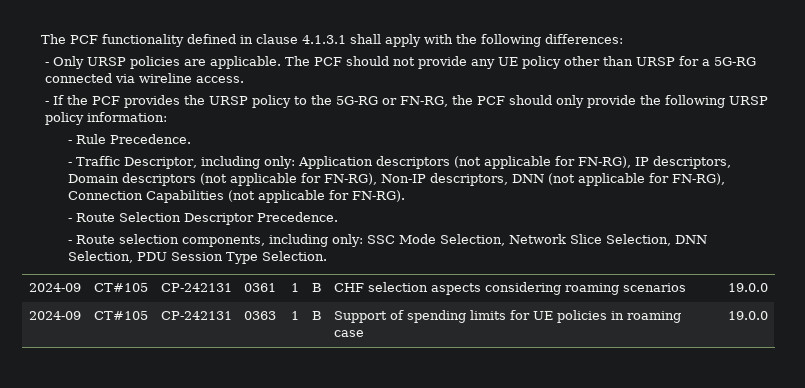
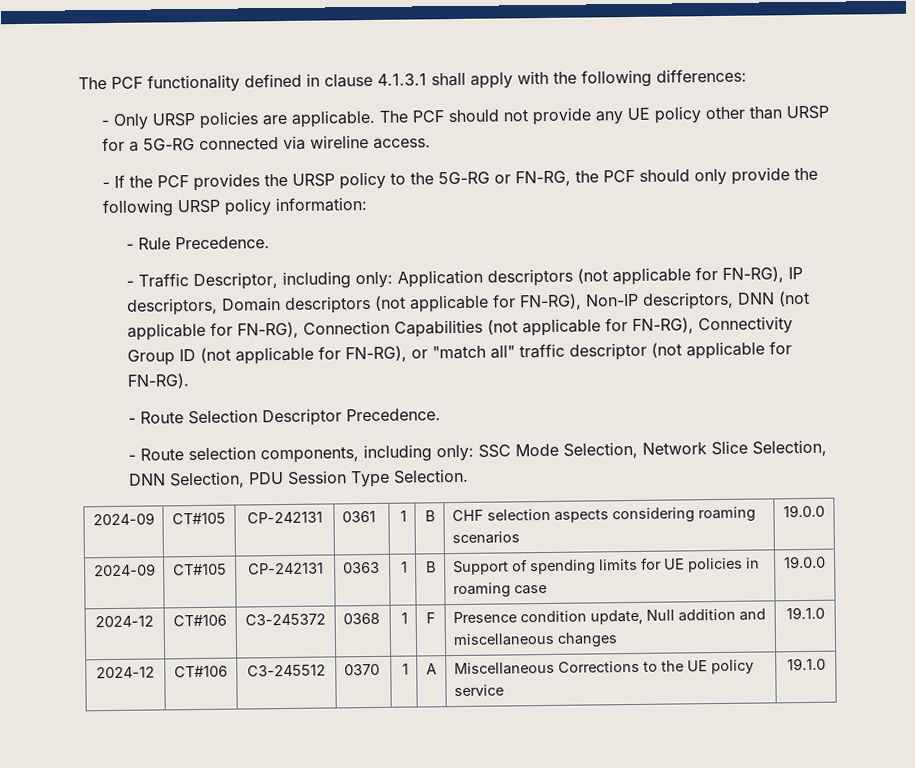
(349, 195) none -> [632,316,794,335] [127,341,793,366] FN-RG), Connectivity Group ID (not applicable for FN-RG), or "match all" traffic descriptor (not applicable for
(768, 315) none -> [95,615,154,628] [173,614,227,627] [244,613,326,626] [342,612,380,625] [401,612,409,624] [425,612,436,624] [452,608,766,625] [452,632,618,648] [785,606,825,620] [96,666,155,679] [174,665,228,678] [246,664,326,677] [343,663,380,676] [402,663,410,675] [426,663,437,675] [453,659,754,676] [453,684,504,697] [786,657,826,671] // 2024-12 | CT#106 | C3-245372 | 0368 | 1 | F | Presence condition update, Null addition and miscellaneous changes | 19.1.0 // 2024-12 | CT#106 | C3-245512 | 0370 | 1 | A | Miscellaneous Corrections to the UE policy service | 19.1.0

